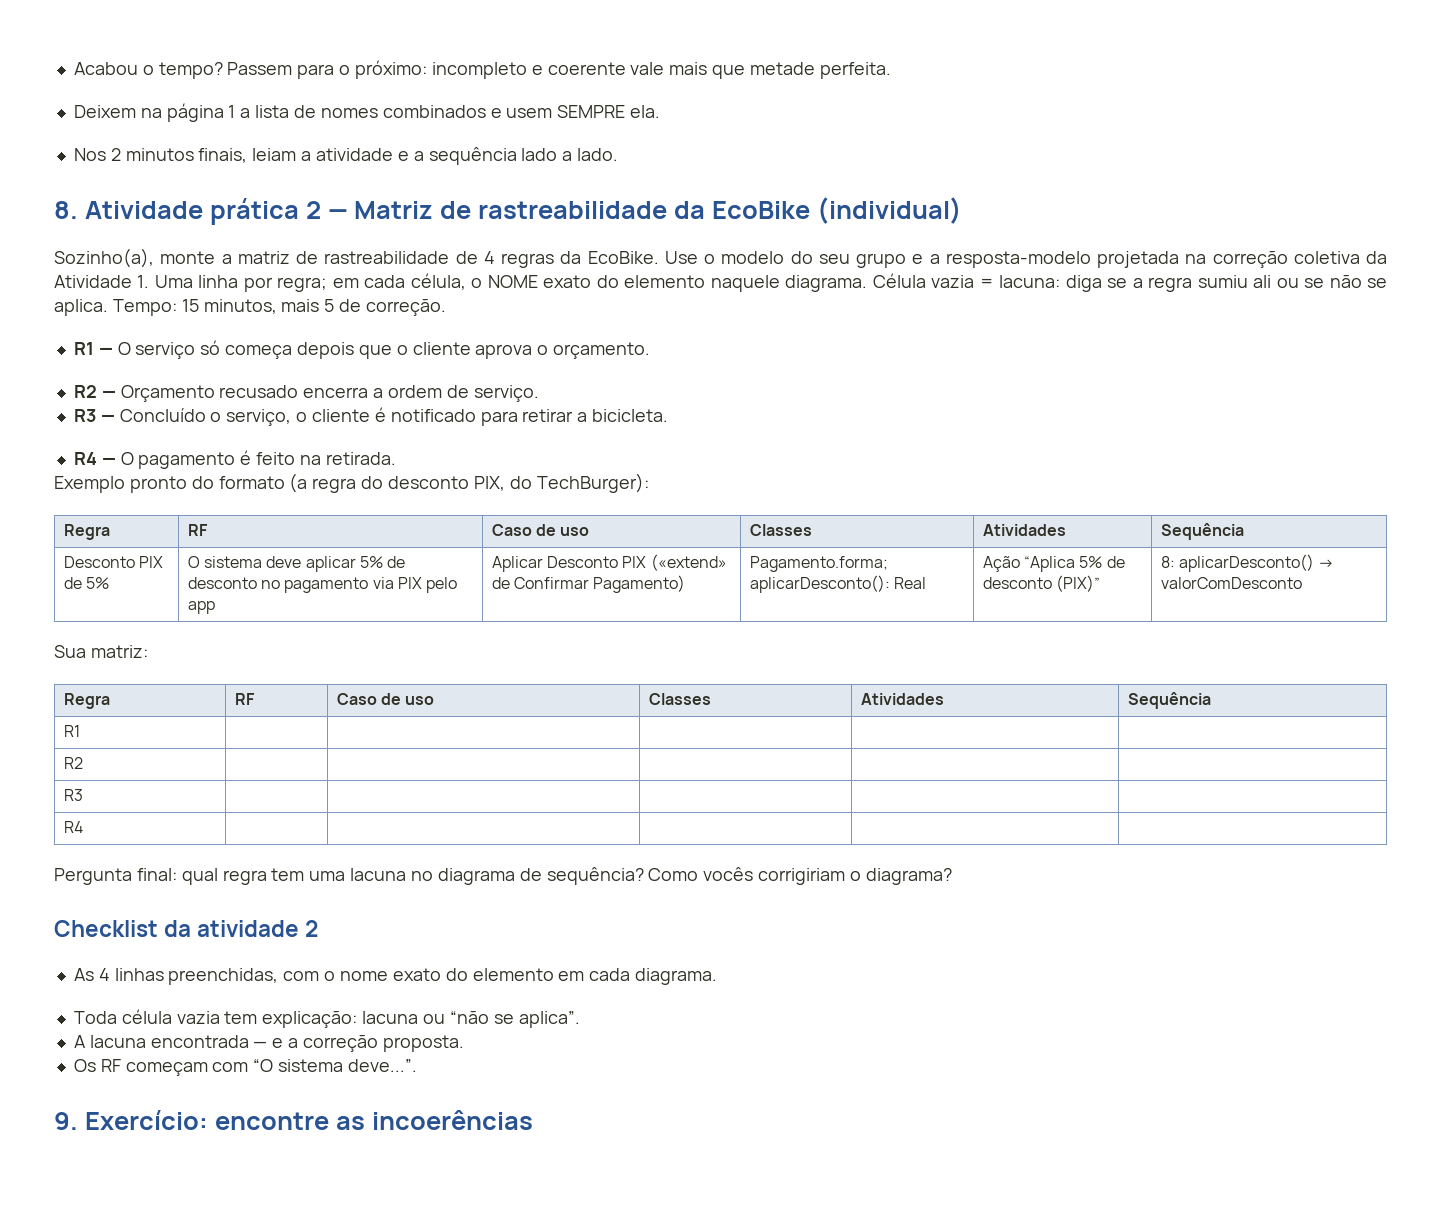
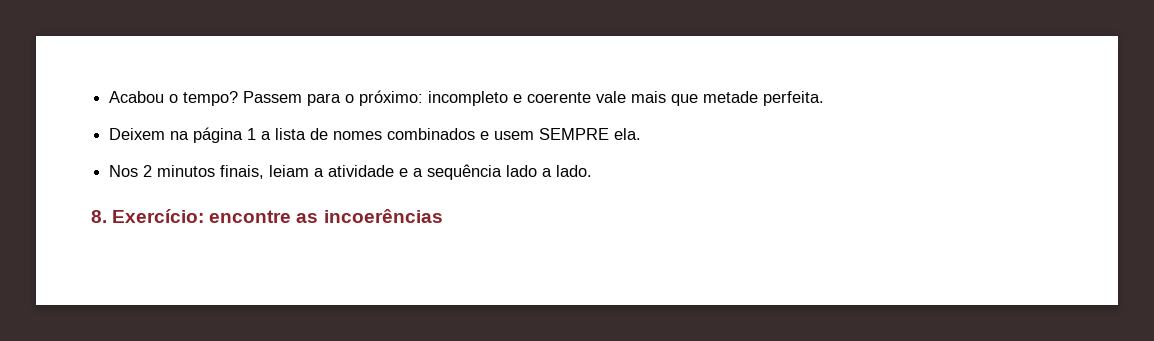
[84,197,962,225] [54,248,1387,268] [54,273,1388,292] [54,299,447,316] [73,340,651,359] [73,385,539,402] [73,407,669,426] [73,450,396,469] [54,473,649,493] [63,524,110,540] [187,524,208,536] [491,524,590,536] [749,524,812,536] [982,524,1066,536] [1160,523,1244,540] [63,556,164,568] [63,577,110,589] [187,556,406,572] [187,577,458,593] [187,601,215,614] [491,554,727,572] [491,575,686,593] [749,556,888,572] [749,575,927,593] [982,556,1125,572] [982,575,1101,592] [1160,554,1335,572] [1160,577,1302,589] [54,645,148,658] [63,693,110,709] [234,693,255,705] [336,693,435,705] [648,693,711,705] [860,693,944,705] [1127,692,1211,709] [63,725,80,737] [63,757,83,769] [63,789,83,801] [63,821,83,833] [54,867,952,885] [54,920,319,937] [73,968,718,985] [73,1009,580,1028] [73,1035,464,1052] [73,1059,417,1076] [54,1112,78,1130] Atividade prática 2 — Matriz de rastreabilidade da EcoBike (individual) // Sozinho(a), monte a matriz de rastreabilidade de 4 regras da EcoBike. Use o modelo do seu grupo e a resposta-modelo projetada na correção coletiva da Atividade 1. Uma linha por regra; em cada célula, o NOME exato do elemento naquele diagrama. Célula vazia = lacuna: diga se a regra sumiu ali ou se não se aplica. Tempo: 15 minutos, mais 5 de correção. // R1 — O serviço só começa depois que o cliente aprova o orçamento. // R2 — Orçamento recusado encerra a ordem de serviço. // R3 — Concluído o serviço, o cliente é notificado para retirar a bicicleta. // R4 — O pagamento é feito na retirada. // Exemplo pronto do formato (a regra do desconto PIX, do TechBurger): // Regra | RF | Caso de uso | Classes | Atividades | Sequência // Desconto PIX de 5% | O sistema deve aplicar 5% de desconto no pagamento via PIX pelo app | Aplicar Desconto PIX («extend» de Confirmar Pagamento) | Pagamento.forma; aplicarDesconto(): Real | Ação “Aplica 5% de desconto (PIX)” | 8: aplicarDesconto() → valorComDesconto // Sua matriz: // Regra | RF | Caso de uso | Classes | Atividades | Sequência // R1 | | | | | // R2 | | | | | // R3 | | | | | // R4 | | | | | // Pergunta final: qual regra tem uma lacuna no diagrama de sequência? Como vocês corrigiriam o diagrama? // Checklist da atividade 2 // As 4 linhas preenchidas, com o nome exato do elemento em cada diagrama. // Toda célula vazia tem explicação: lacuna ou “não se aplica”. // A lacuna encontrada — e a correção proposta. // Os RF começam com “O sistema deve...”. // 9. -> (107, 216) none

